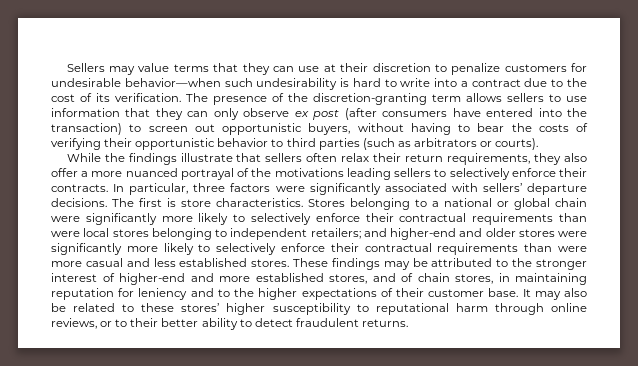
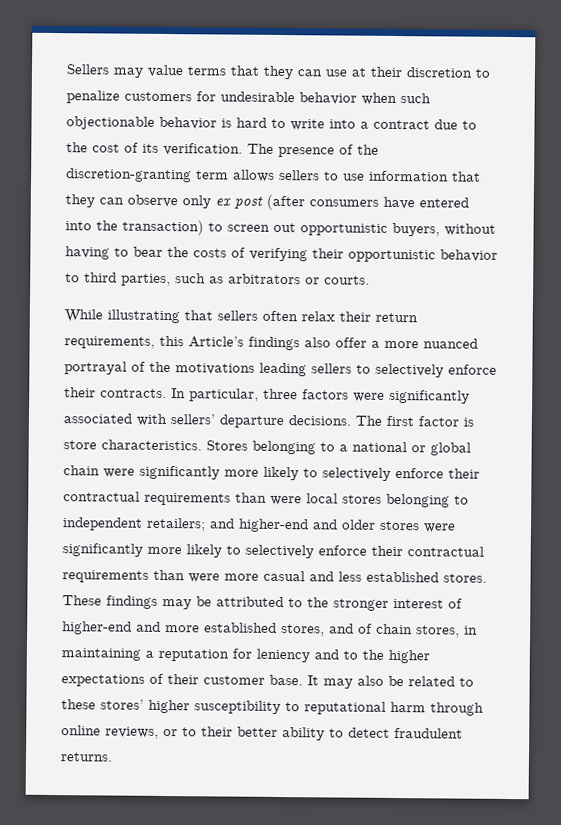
[124,78,338,90] behavior—when such undesirability -> [299,92,431,106] [66,116,217,130] behavior when such objectionable behavior
[213,108,290,120] only observe -> [127,194,211,209] observe only
[318,138,395,150] parties (such -> [121,273,206,287] parties, such
[495,138,539,150] courts). -> [324,275,370,285] courts.
[104,153,233,165] the findings illustrate -> [107,309,180,324] illustrating
[534,153,562,165] they -> [159,335,300,351] this Article’s findings
(162, 202) none -> [418,416,459,427] factor
(587, 279) none -> [145,650,154,658] a

